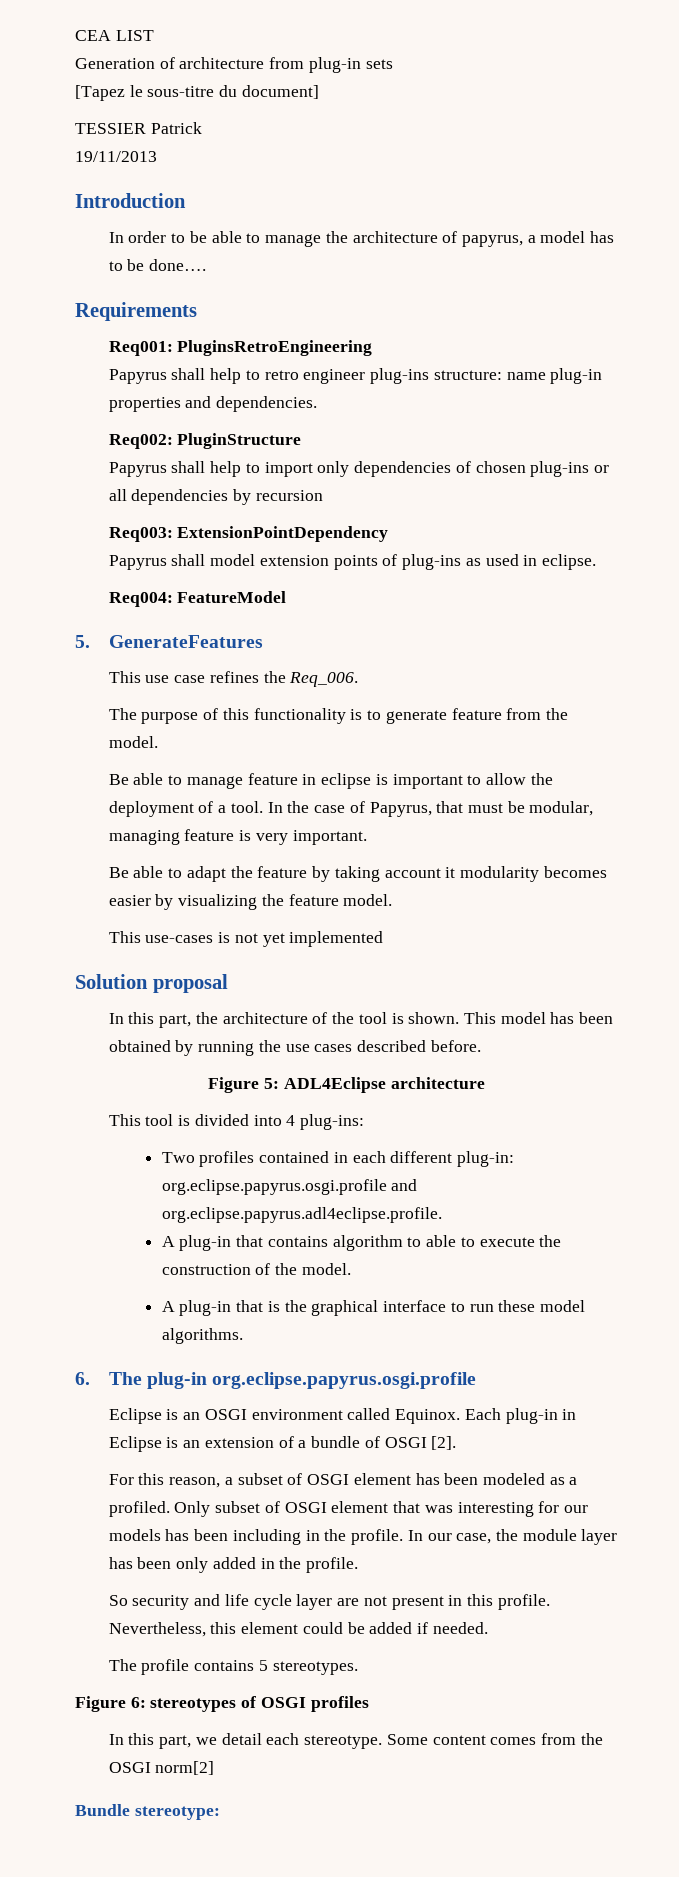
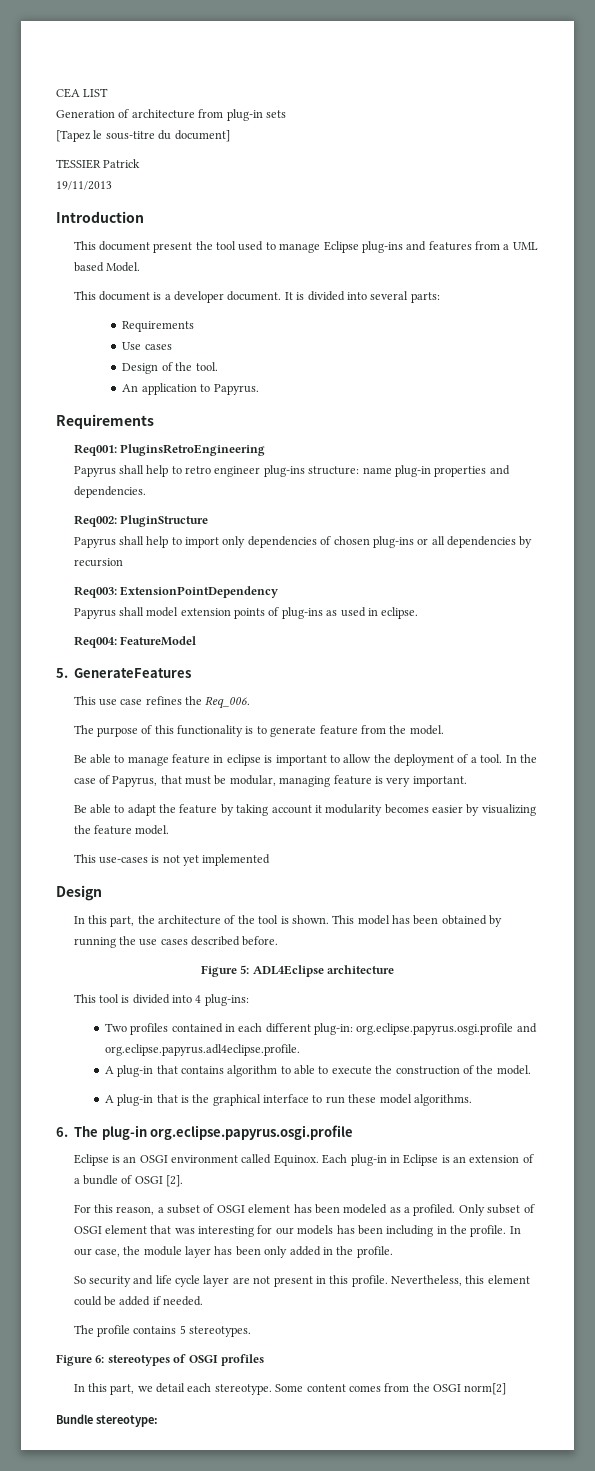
[108,231,615,247] [108,259,207,271] In order to be able to manage the architecture of papyrus, a model has to be done…. -> [73,241,538,253] [73,262,140,272] [73,291,440,303] [122,321,195,332] [122,342,172,350] [122,362,218,374] [122,383,259,395] This document present the tool used to manage Eclipse plug-ins and features from a UML based Model. // This document is a developer document. It is divided into several parts: // Requirements // Use cases // Design of the tool. // An application to Papyrus.
[75,974,228,993] Solution proposal -> [56,885,102,901] Design

